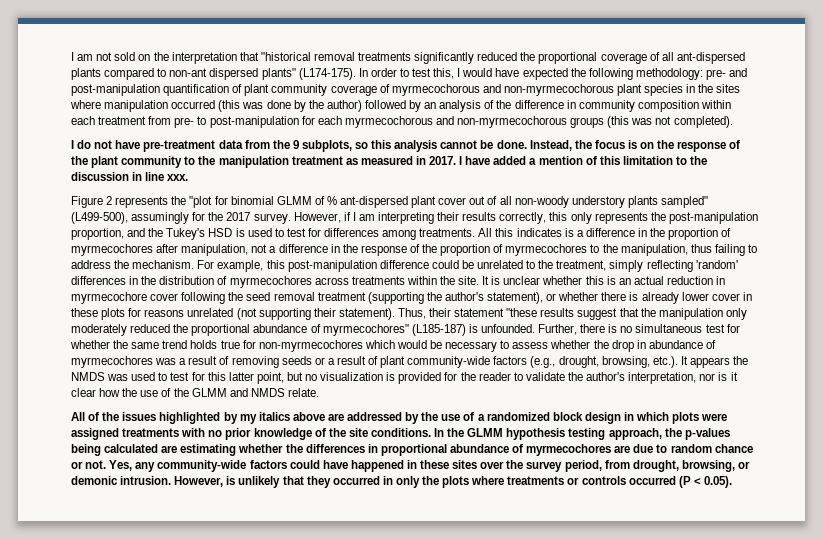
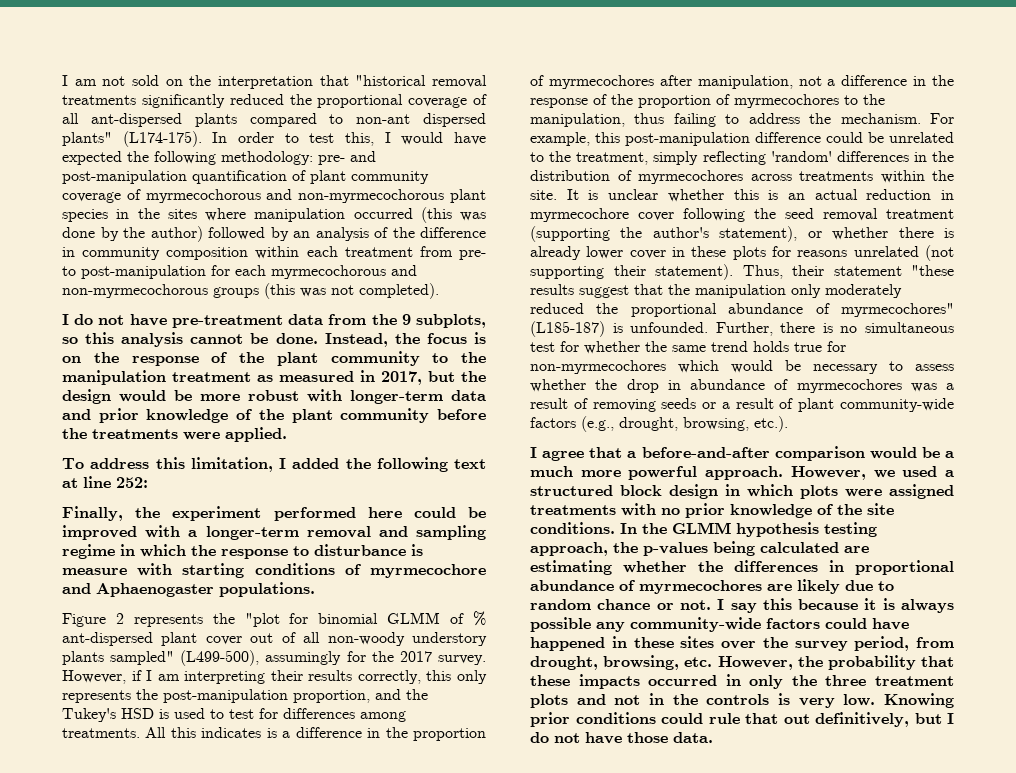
[429,156,708,165] [71,172,189,181] 2017. I have added a mention of this limitation to the discussion in line xxx. -> [381,371,486,385] [62,389,486,404] [62,408,487,423] [62,427,287,442] [62,457,486,472] [62,476,148,488] [62,506,487,521] [62,525,486,540] [62,544,423,559] [62,563,486,578] [62,582,315,597] 2017, but the design would be more robust with longer-term data and prior knowledge of the plant community before the treatments were applied. // To address this limitation, I added the following text at line 252: // Finally, the experiment performed here could be improved with a longer-term removal and sampling regime in which the response to disturbance is measure with starting conditions of myrmecochore and Aphaenogaster populations.
[680,356,749,368] [71,372,738,384] [71,388,319,397] [71,412,550,424] It appears the NMDS was used to test for this latter point, but no visualization is provided for the reader to validate the author's interpretation, nor is it clear how the use of the GLMM and NMDS relate. // All of the issues highlighted by my italics above are addressed by the use of a randomized -> [530,446,954,461] [530,466,954,480] [530,485,613,496] // I agree that a before-and-after comparison would be a much more powerful approach. However, we used a structured
(631, 449) none -> [797,579,840,594] likely
[109,460,133,471] Yes, -> [717,598,955,613] [530,617,591,632] I say this because it is always possible
[737,461,750,469] [71,476,732,488] or demonic intrusion. However, is unlikely that they occurred in only the plots where treatments or controls occurred (P < 0.05). -> [684,655,954,670] [530,674,954,689] [530,693,954,708] [530,712,954,727] [530,732,713,744] etc. However, the probability that these impacts occurred in only the three treatment plots and not in the controls is very low. Knowing prior conditions could rule that out definitively, but I do not have those data.

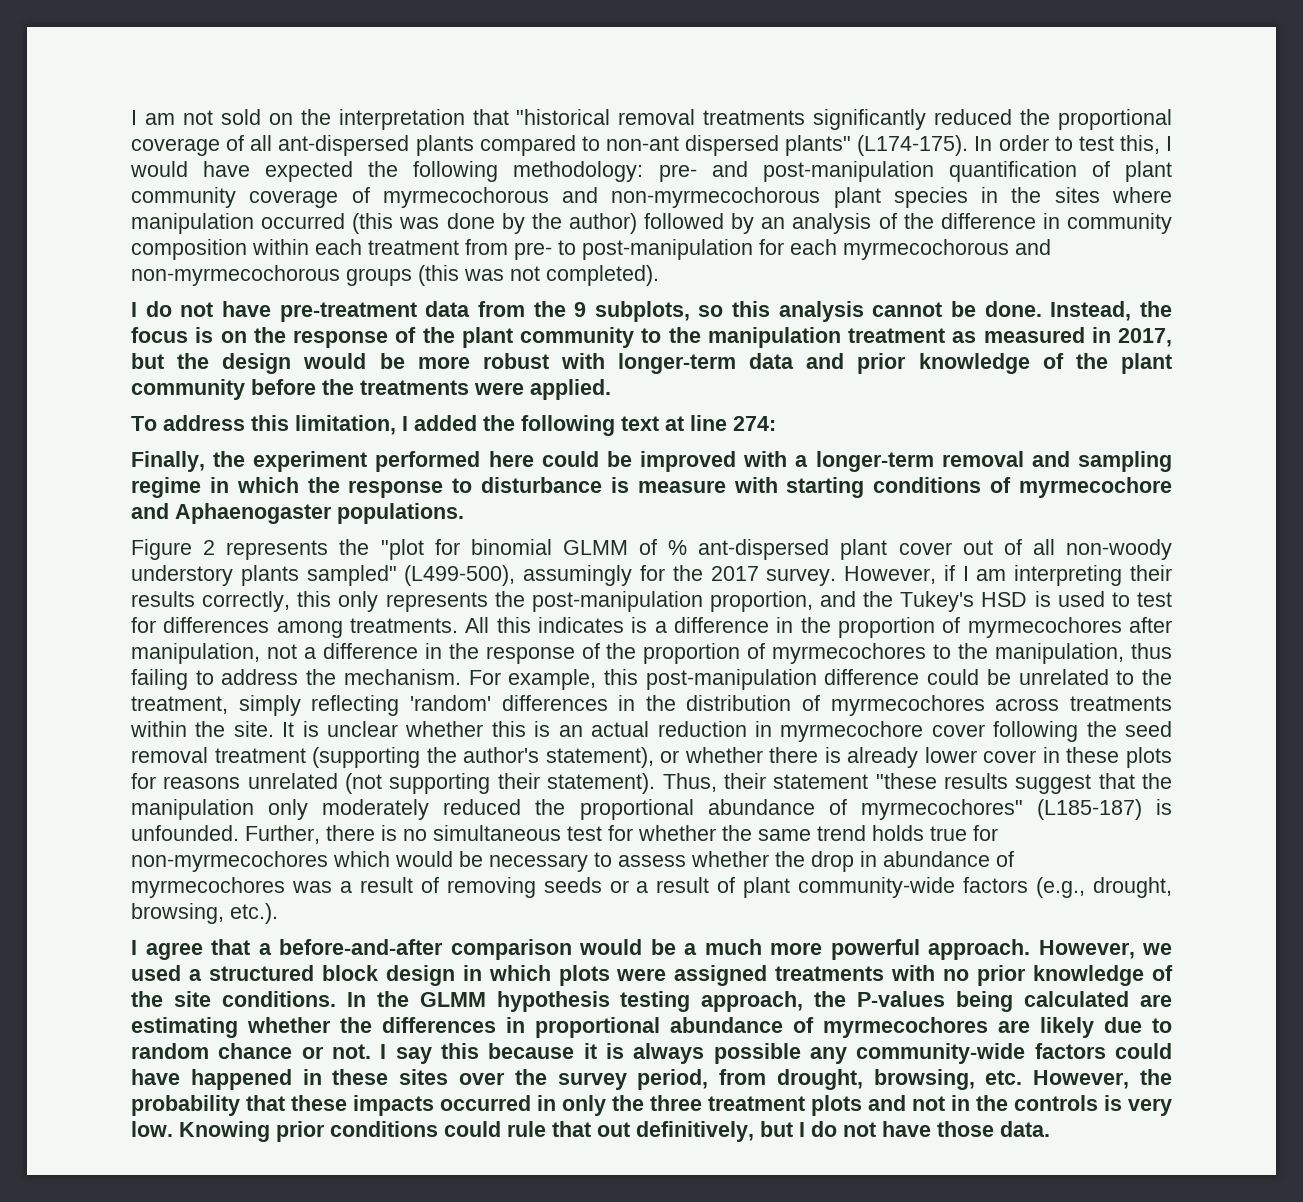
[116,477,148,488] 252: -> [733,416,776,431] 274:
[643,542,708,556] p-values -> [857,991,946,1007] P-values

